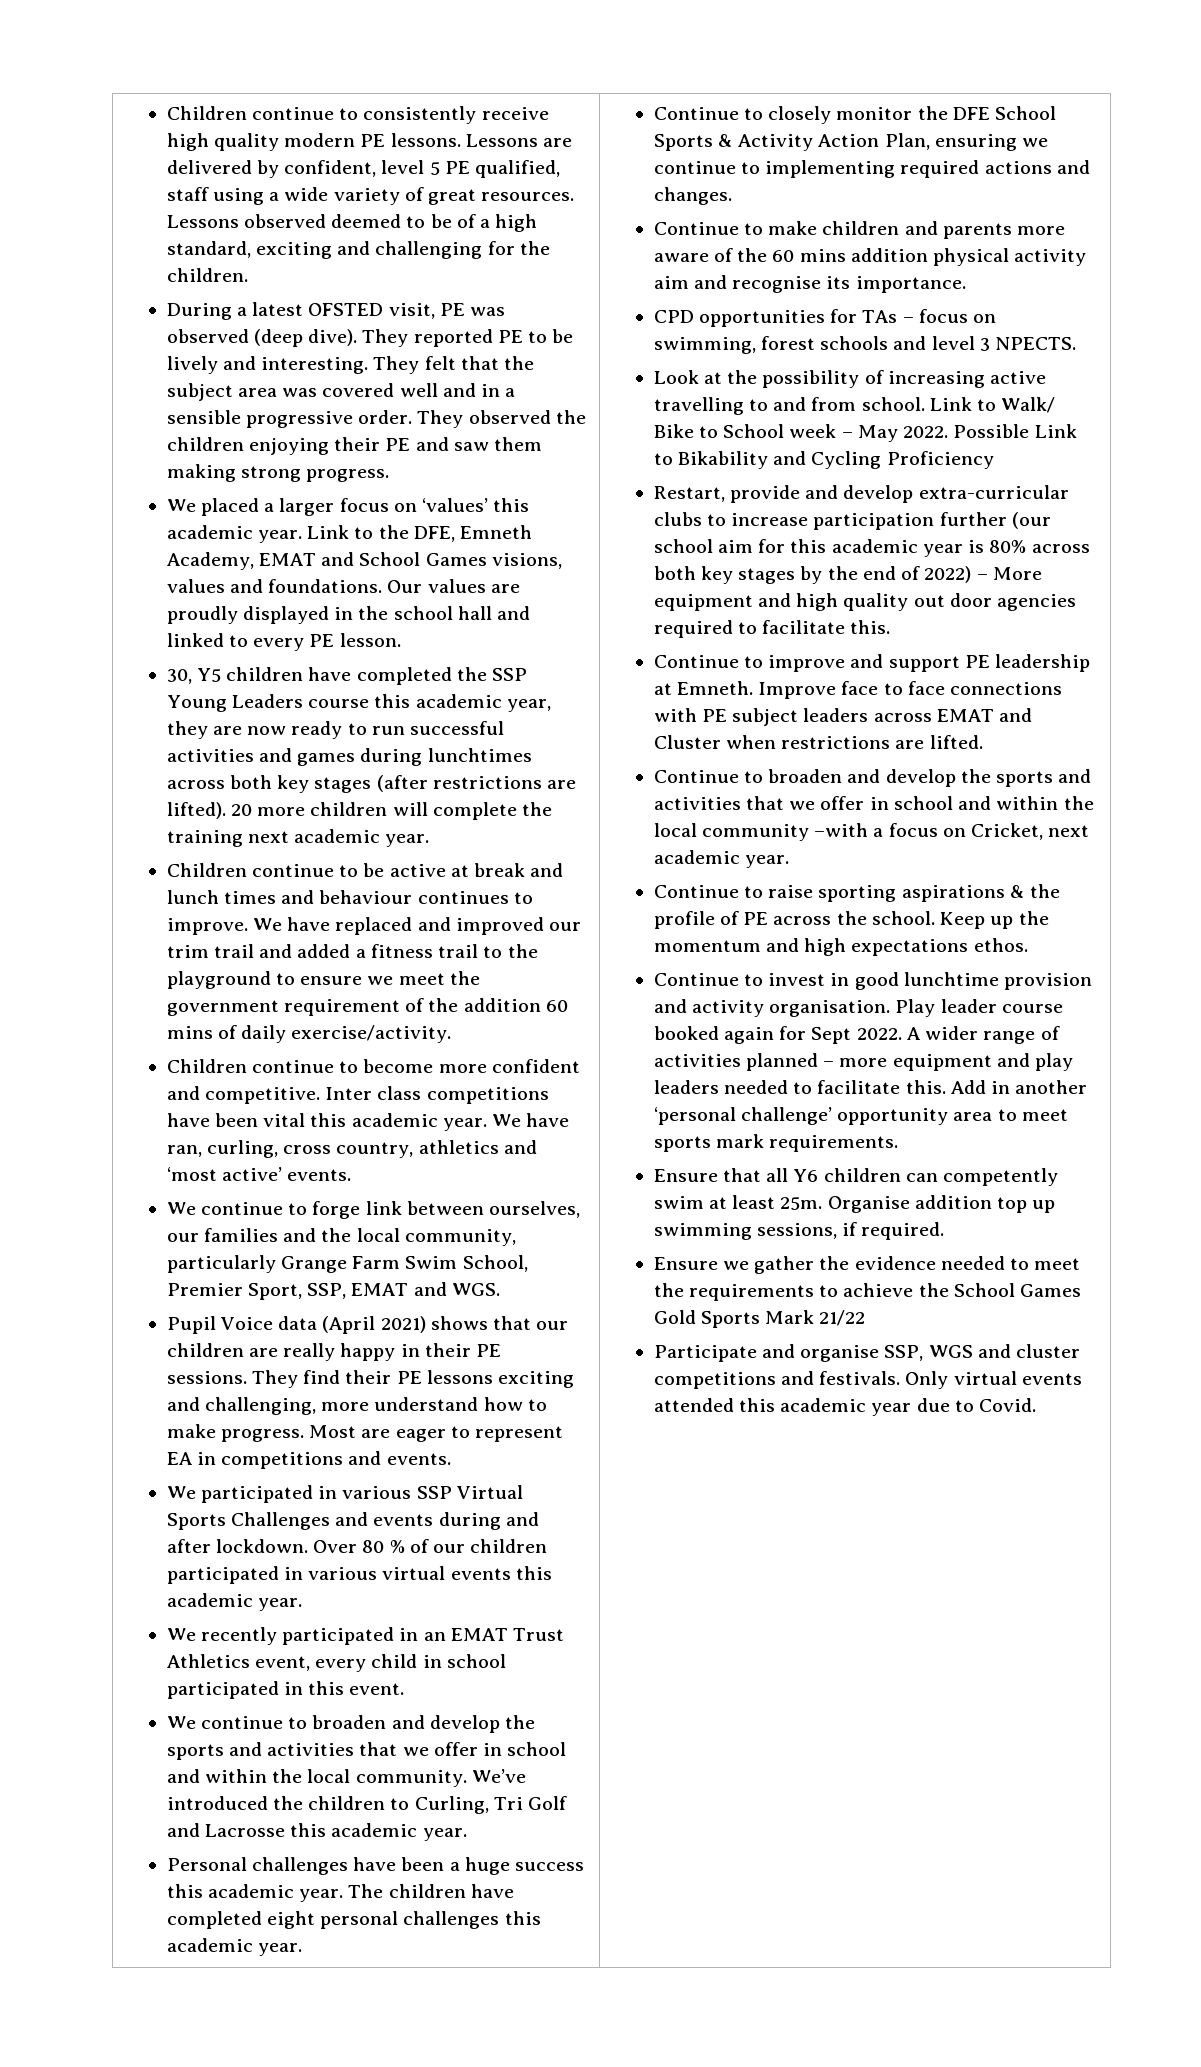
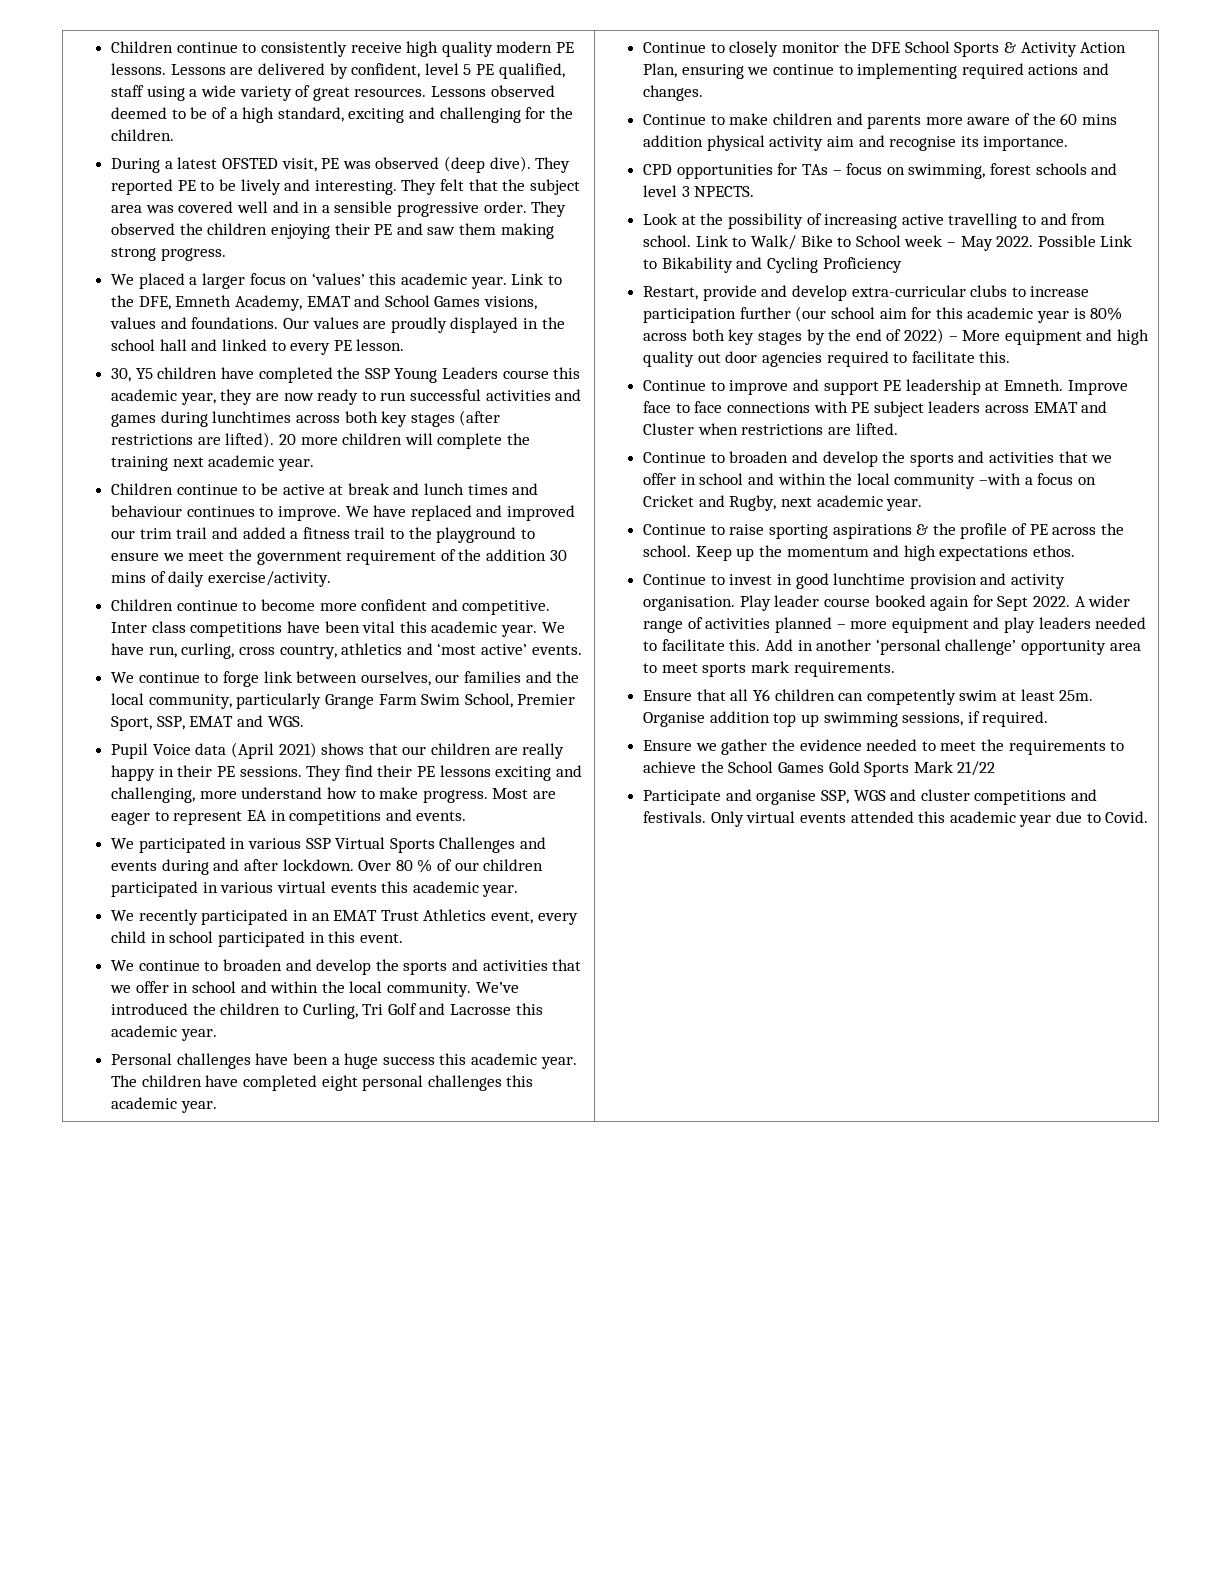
[545,1000,568,1012] 60 -> [549,550,567,561] 30
[166,1145,202,1157] ran, -> [148,646,177,658] run,
[971,823,1044,840] Cricket, -> [643,495,777,511] Cricket and Rugby,

